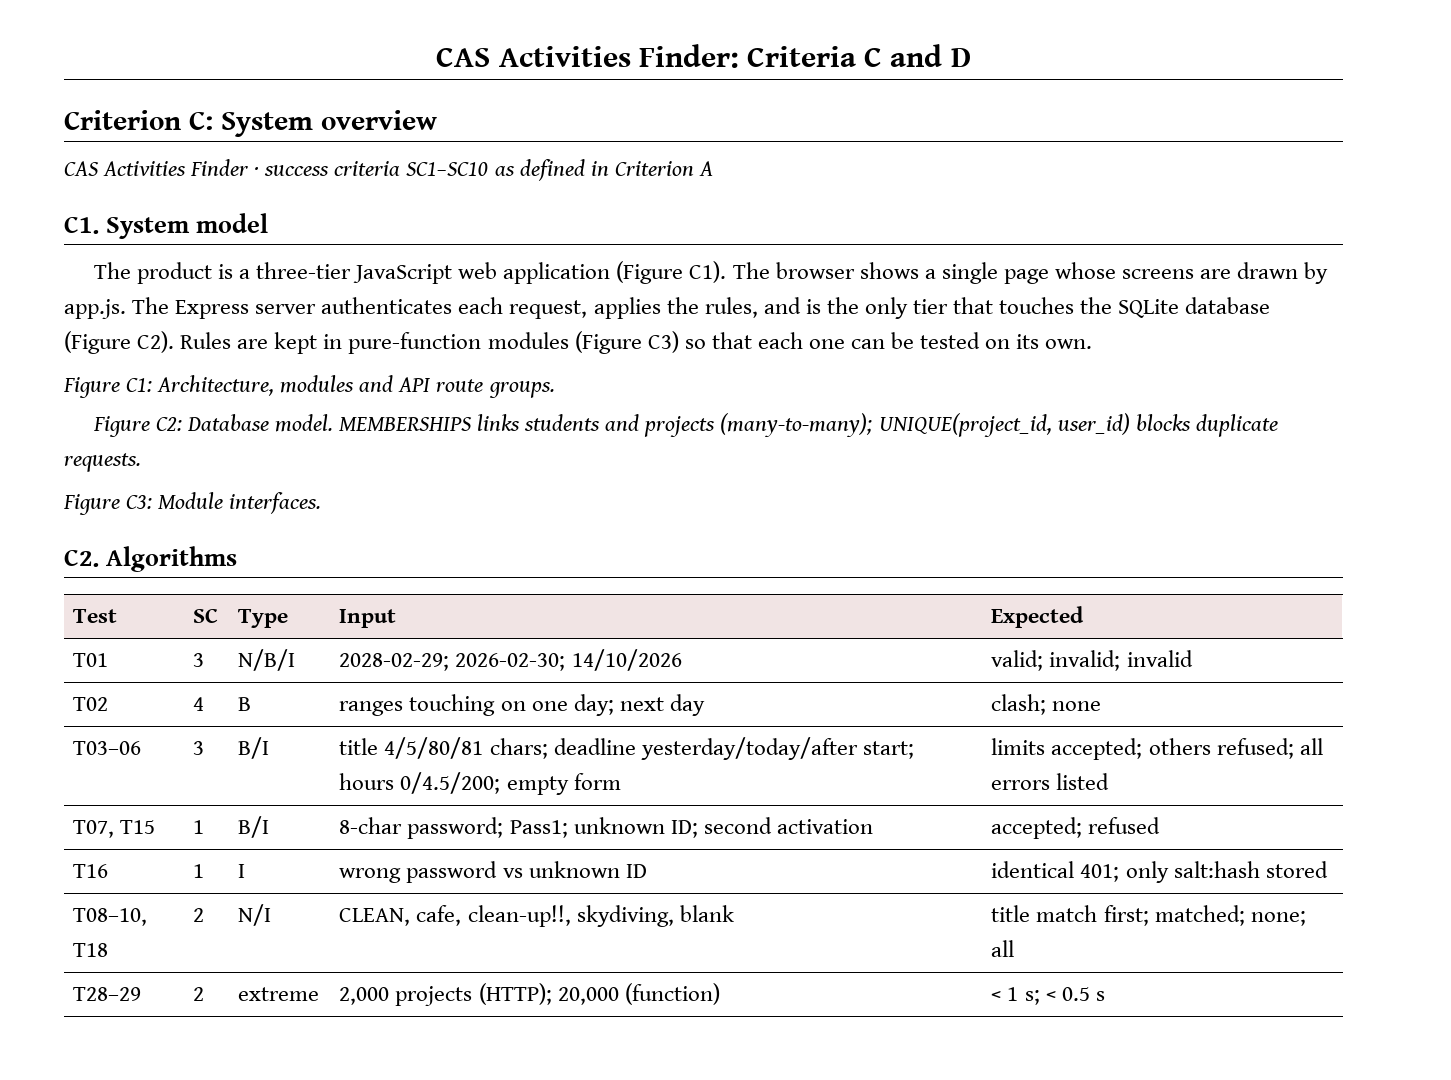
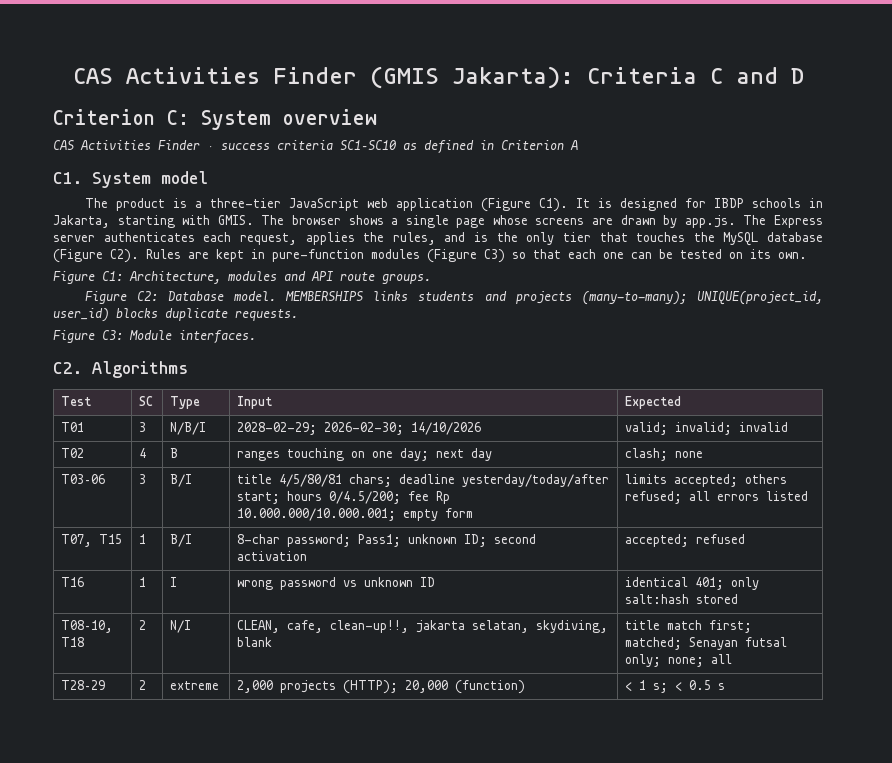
[436,44,739,68] CAS Activities Finder: -> [72,66,574,89] CAS Activities Finder (GMIS Jakarta):
(727, 272) none -> [575,198,824,211] [53,215,254,228] It is designed for IBDP schools in Jakarta, starting with GMIS.
[1118,299,1180,318] SQLite -> [723,232,759,246] MySQL
(501, 783) none -> [408,491,451,504] [237,508,397,521] fee Rp 10.000.000/10.000.001;
(571, 916) none -> [416,620,530,633] jakarta selatan,
(1245, 915) none -> [689,637,788,650] [625,654,662,667] Senayan futsal only;

